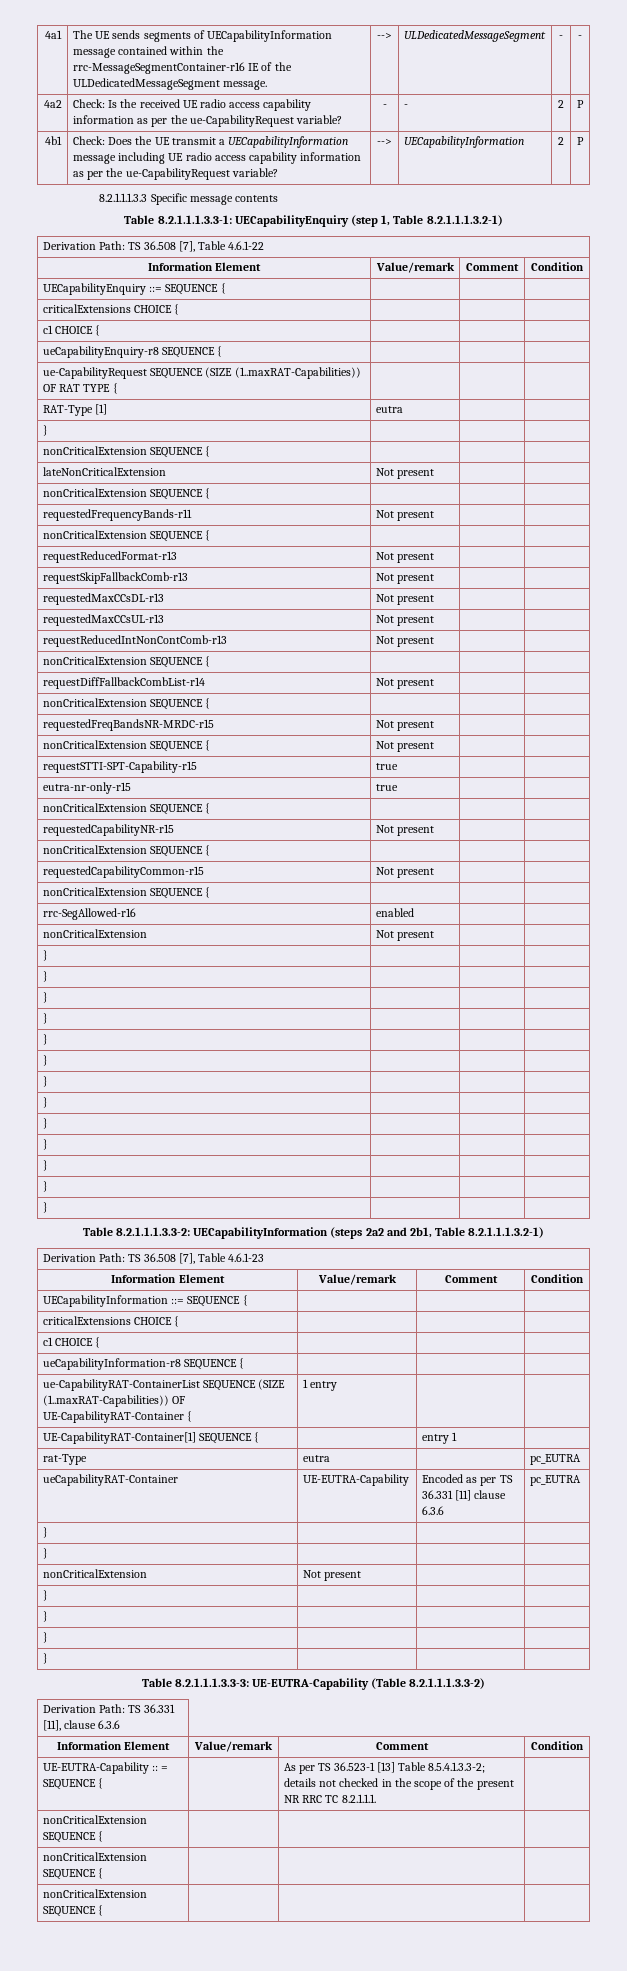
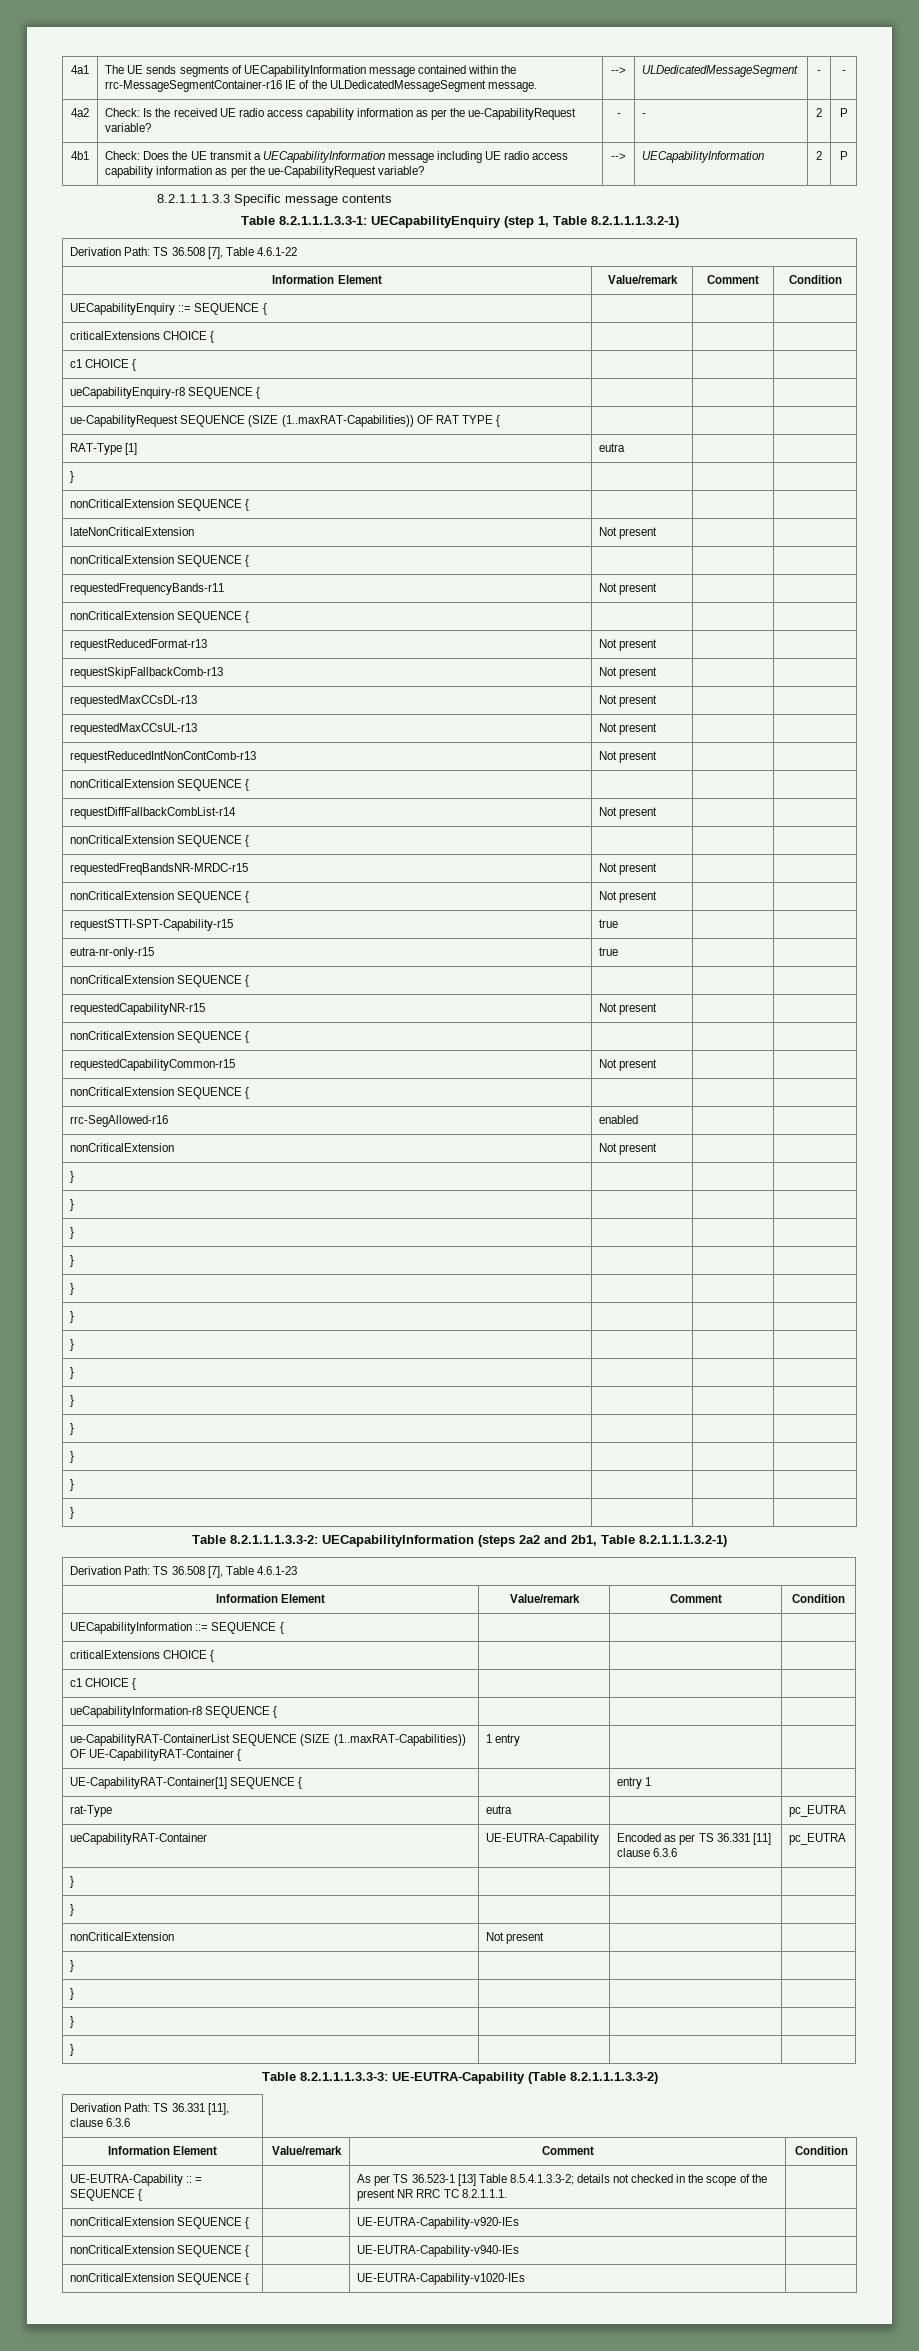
[42,1852,147,1861] [42,1868,104,1880] [42,1889,147,1898] [42,1905,104,1917] | // nonCriticalExtension SEQUENCE { | | | // nonCriticalExtension SEQUENCE { | | -> [357,2217,520,2229] [70,2245,250,2257] [357,2245,520,2257] [70,2273,250,2285] [357,2273,526,2285] UE-EUTRA-Capability-v920-IEs | // nonCriticalExtension SEQUENCE { | | UE-EUTRA-Capability-v940-IEs | // nonCriticalExtension SEQUENCE { | | UE-EUTRA-Capability-v1020-IEs

